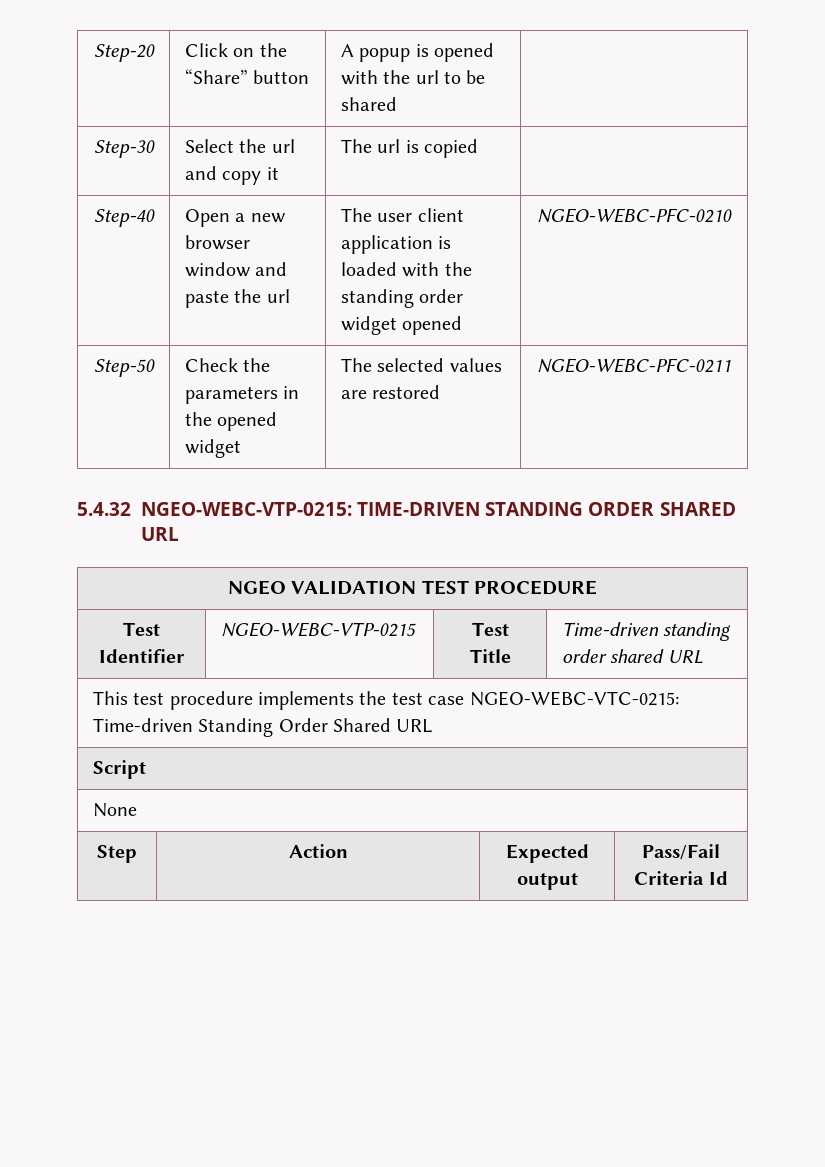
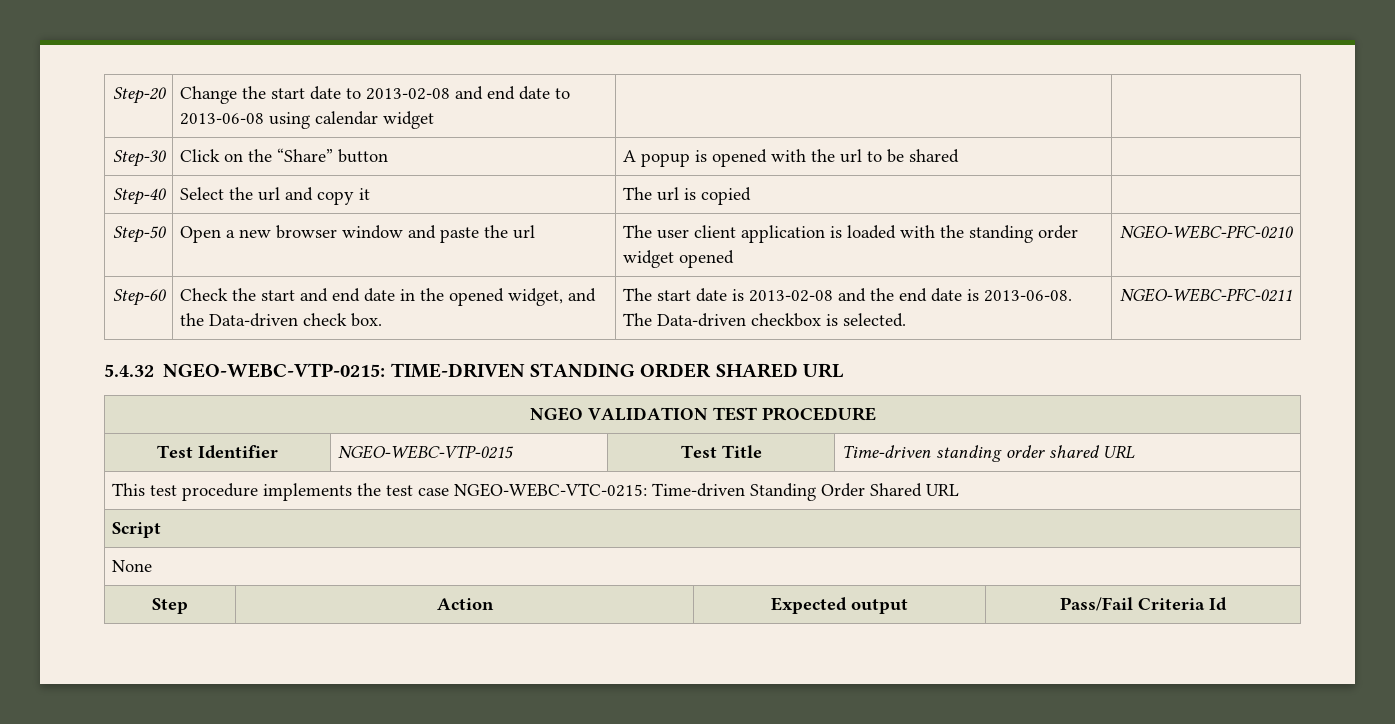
(155, 53) none -> [179,86,570,104] [179,111,434,129] [112,150,167,167] | Change the start date to 2013-02-08 and end date to 2013-06-08 using calendar widget | | // Step-30
[93,140,155,158] Step-30 -> [112,188,167,205] Step-40
[93,209,155,227] Step-40 -> [112,226,167,243] Step-50
[93,359,155,377] Step-50 -> [112,289,167,306] Step-60
[184,386,300,404] [184,412,278,431] [184,439,241,458] [340,358,502,372] [340,385,441,399] parameters in the opened widget | The selected values are restored -> [260,288,596,306] [179,313,382,327] [622,288,1072,302] [622,313,906,327] start and end date in the opened widget, and the Data-driven check box. | The start date is 2013-02-08 and the end date is 2013-06-08. The Data-driven checkbox is selected.

